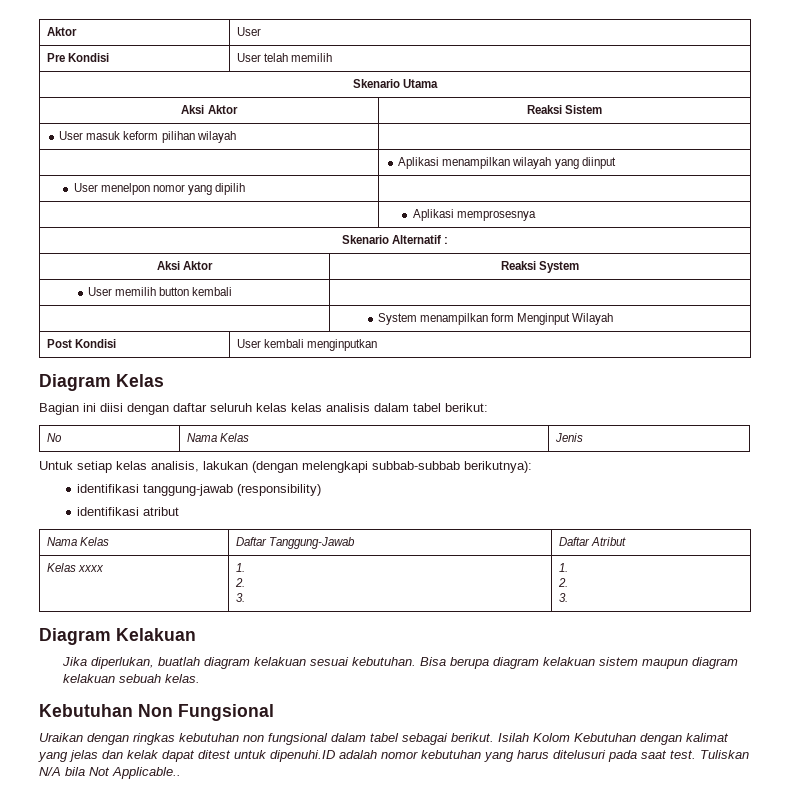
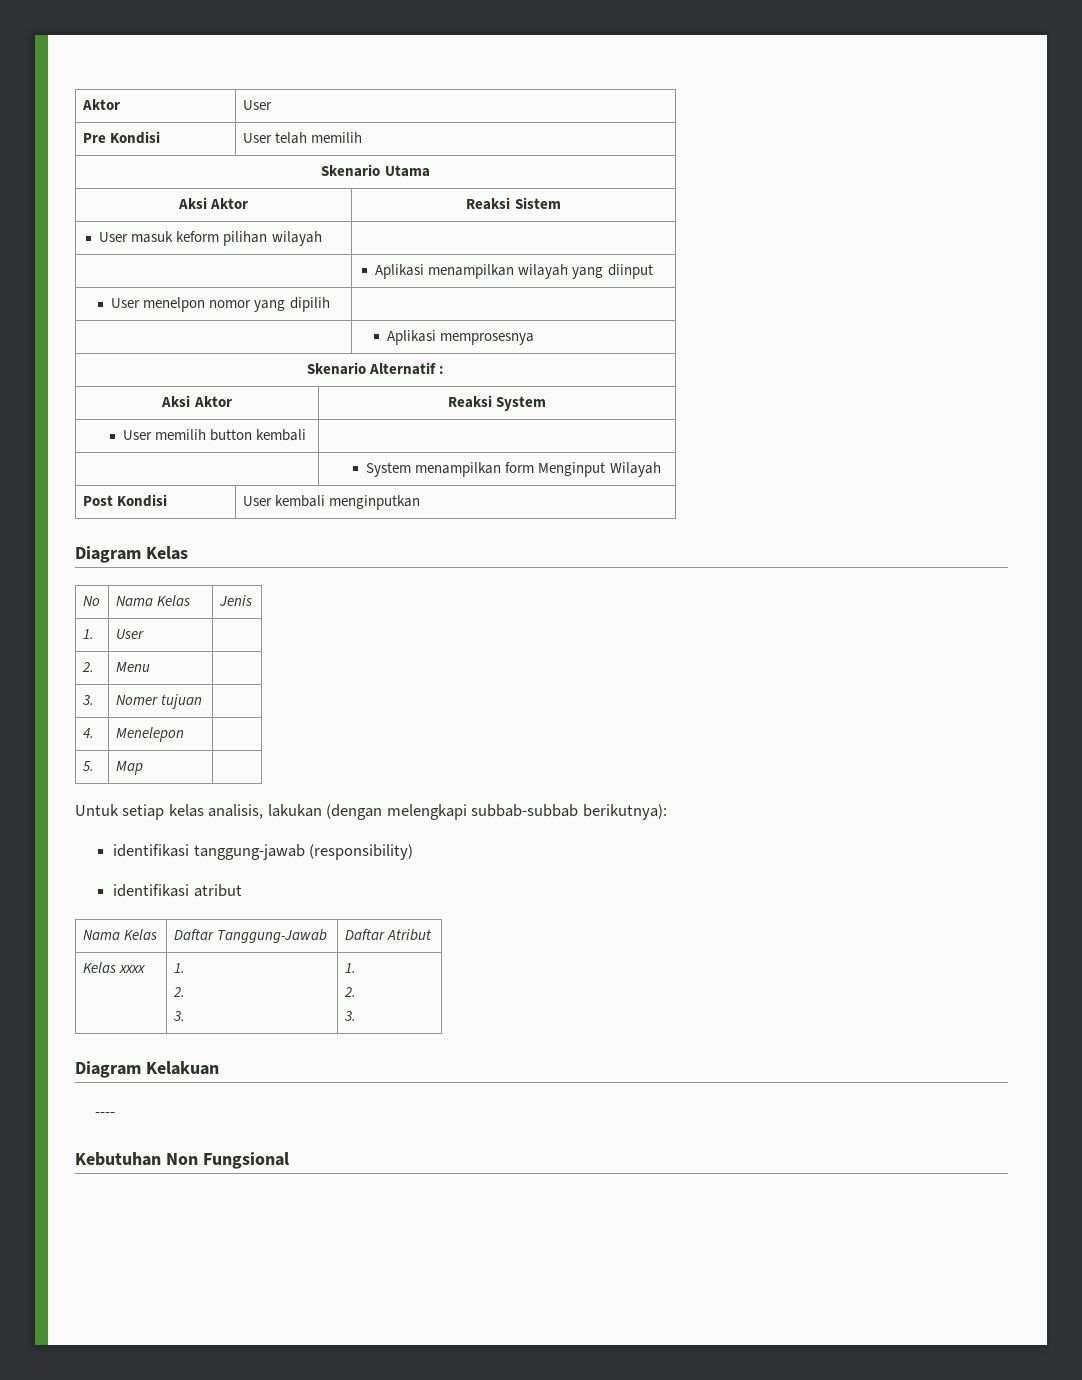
[39,403,488,415] [46,433,62,442] [186,433,249,442] [554,433,583,442] // Bagian ini diisi dengan daftar seluruh kelas kelas analisis dalam tabel berikut: // No | Nama Kelas | Jenis -> [82,596,100,606] [115,595,190,606] [218,595,252,606] [82,629,94,639] [115,629,144,639] [81,662,94,672] [115,662,150,672] [81,695,94,705] [115,694,202,709] [82,728,94,738] [115,727,184,742] [82,761,94,771] [115,761,143,775] // No | Nama Kelas | Jenis // 1. | User | // 2. | Menu | // 3. | Nomer tujuan | // 4. | Menelepon | // 5. | Map |
[61,657,738,669] [62,674,200,683] [39,704,274,721] [39,733,729,745] [38,750,749,762] [39,767,181,779] Jika diperlukan, buatlah diagram kelakuan sesuai kebutuhan. Bisa berupa diagram kelakuan sistem maupun diagram kelakuan sebuah kelas. // Kebutuhan Non Fungsional // Uraikan dengan ringkas kebutuhan non fungsional dalam tabel sebagai berikut. Isilah Kolom Kebutuhan dengan kalimat yang jelas dan kelak dapat ditest untuk dipenuhi.ID adalah nomor kebutuhan yang harus ditelusuri pada saat test. Tuliskan N/A bila Not Applicable.. -> [95,1112,116,1117] [75,1152,289,1169] ---- // Kebutuhan Non Fungsional

